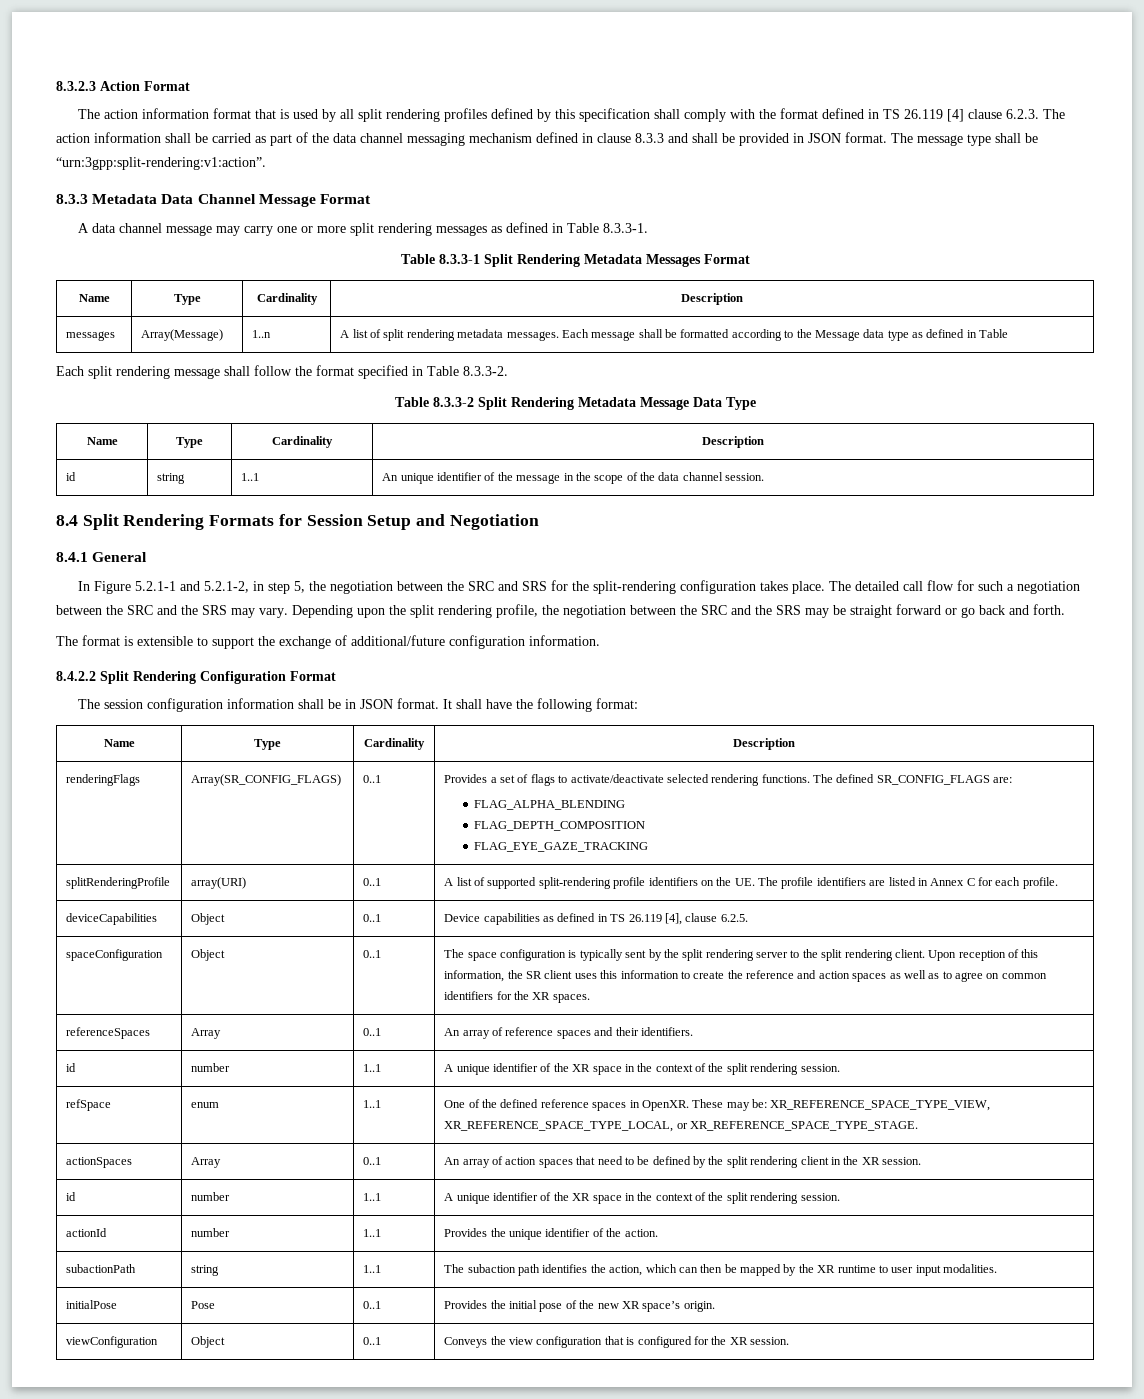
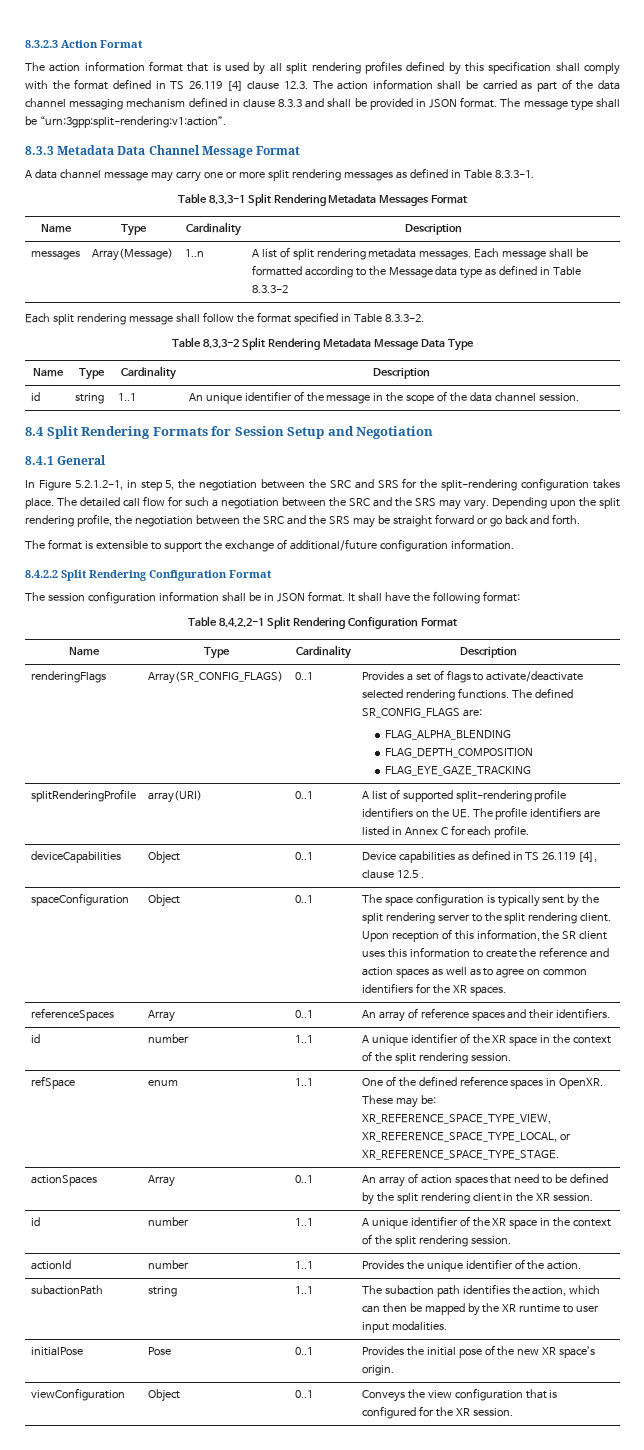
[1005,109,1039,119] 6.2.3. -> [283,81,308,89] 12.3.
(1009, 333) none -> [251,285,288,293] 8.3.3-2
[134,581,249,593] 5.2.1-1 and 5.2.1-2, -> [74,480,123,490] 5.2.1.2-1,
(638, 703) none -> [188,616,457,629] // Table 8.4.2.2-1 Split Rendering Configuration Format
[720,914,748,922] 6.2.5. -> [396,870,424,878] 12.5 .

